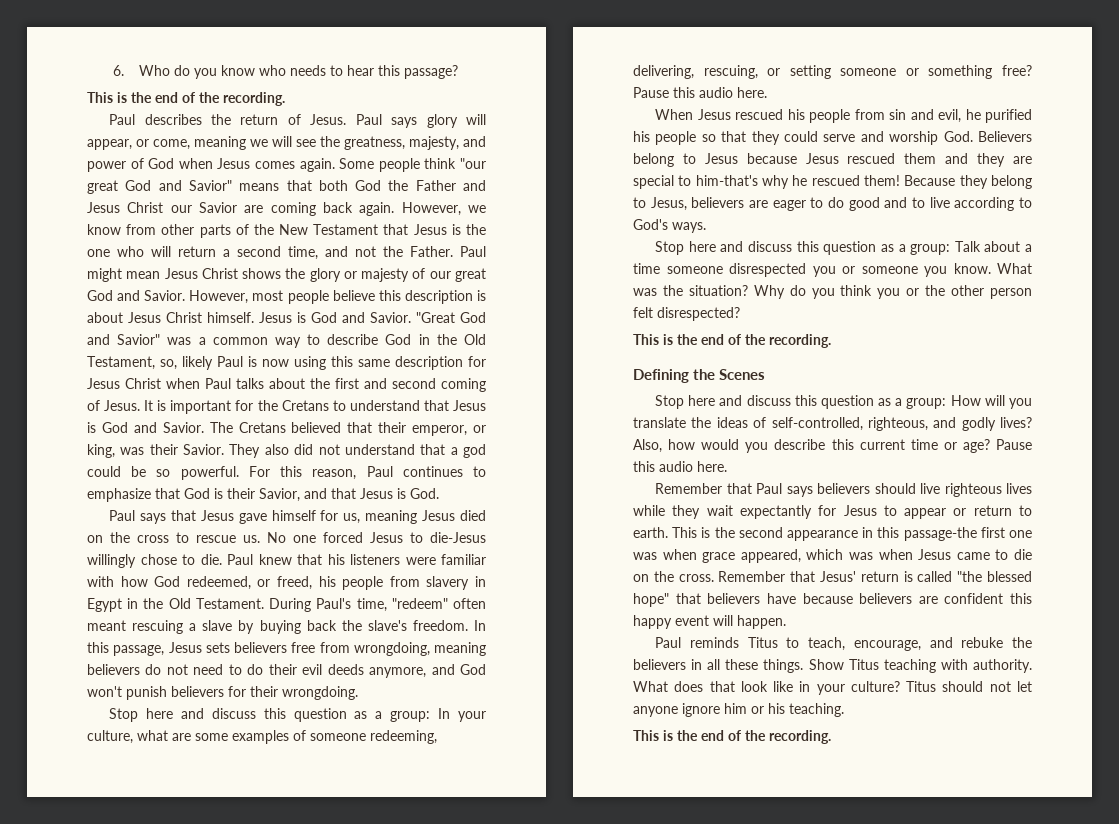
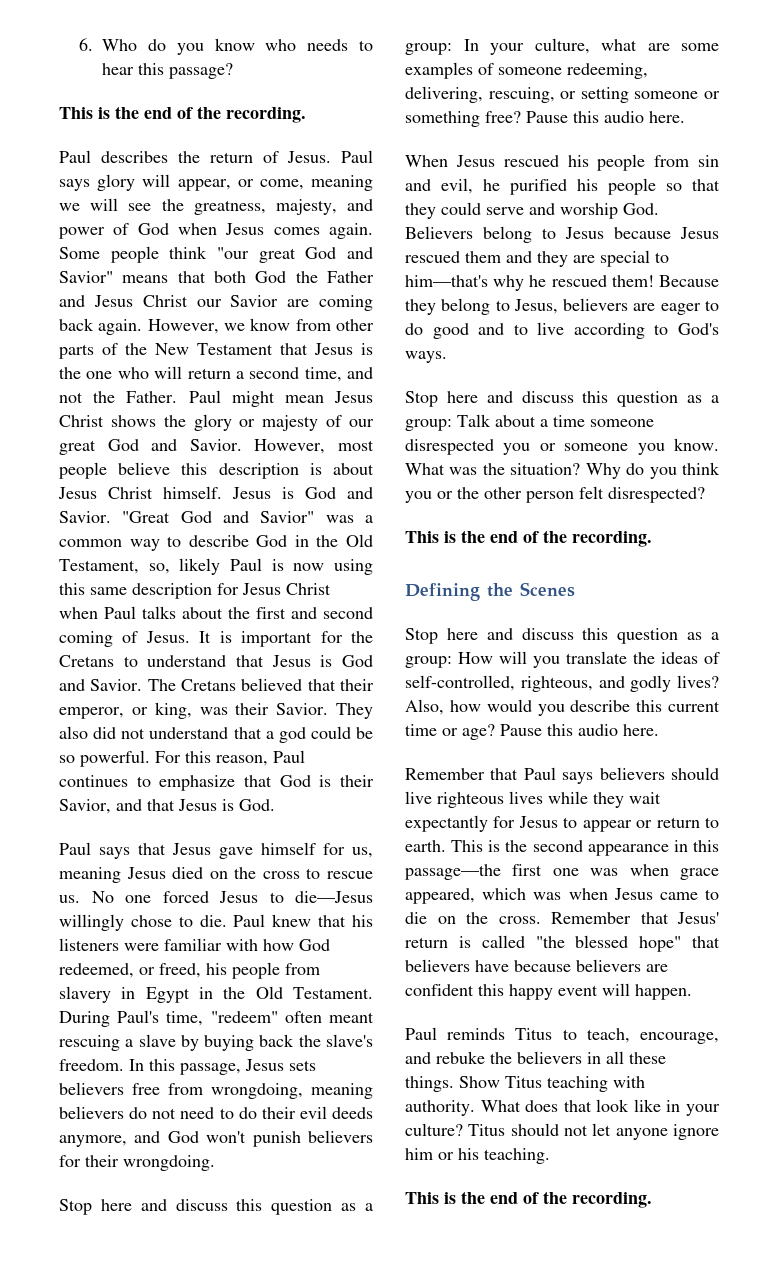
[430,532,486,543] die-Jesus -> [295,891,373,903] die—Jesus
[695,175,758,186] him-that's -> [405,275,488,287] him—that's
[903,527,977,541] passage-the -> [405,864,501,880] passage—the

